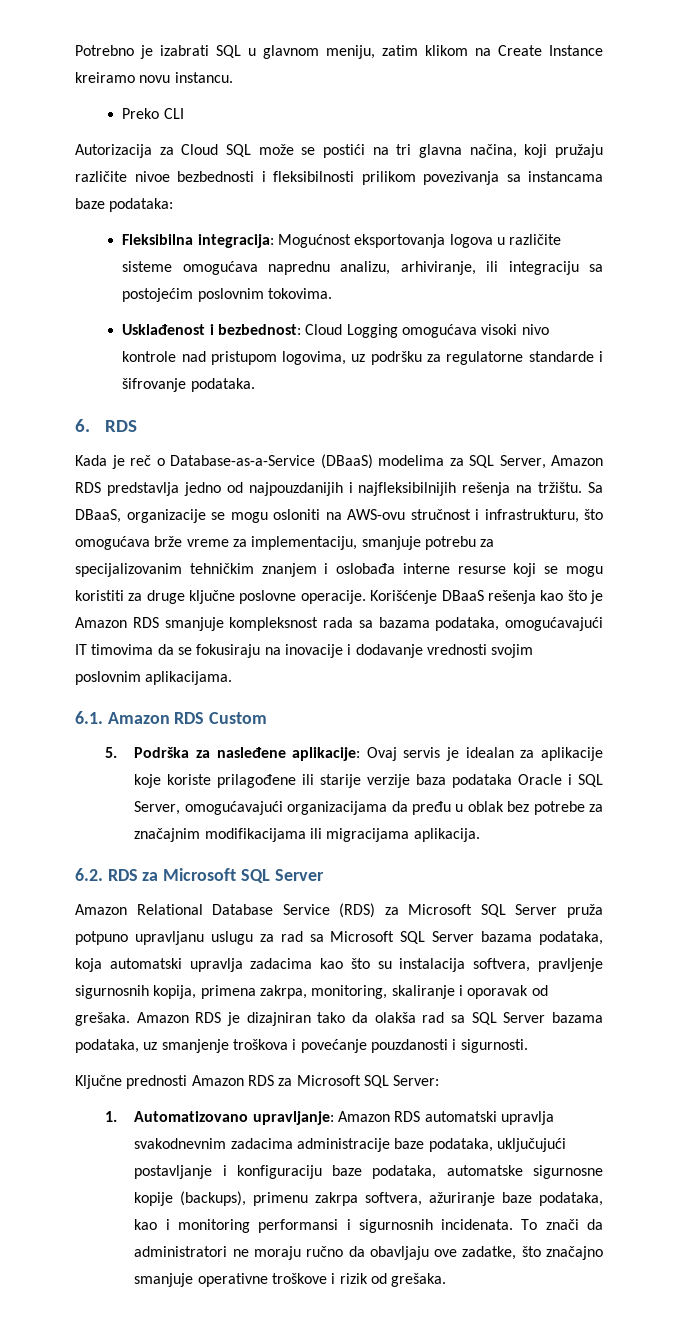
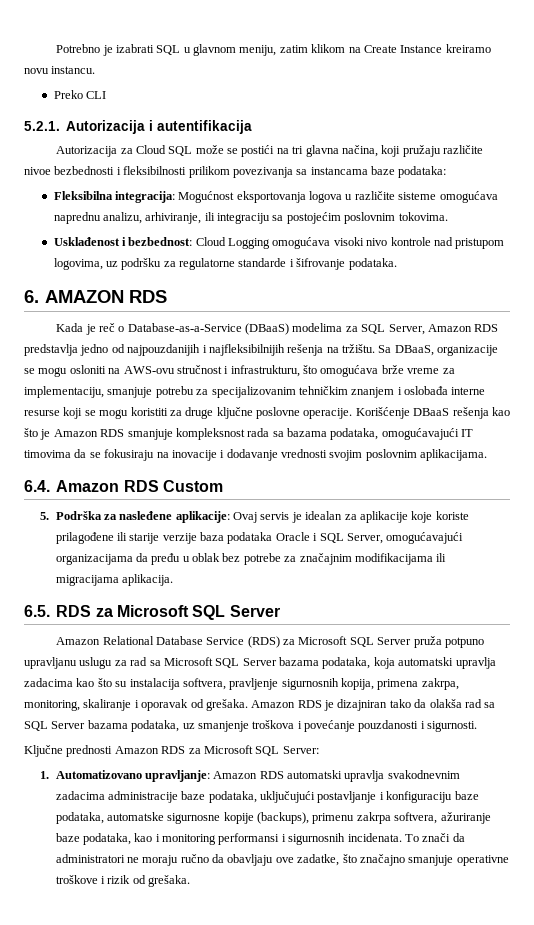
(184, 113) none -> [24,120,253,134] // 5.2.1. Autorizacija i autentifikacija
(90, 425) none -> [45,290,125,303] AMAZON
[75,711,103,724] 6.1. -> [24,480,50,492] 6.4.
[75,868,103,881] 6.2. -> [24,605,50,617] 6.5.

